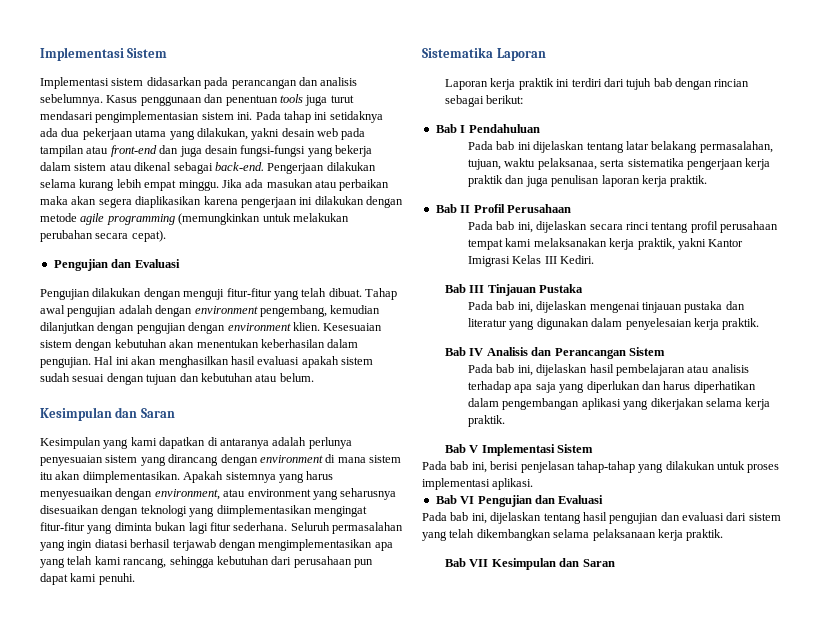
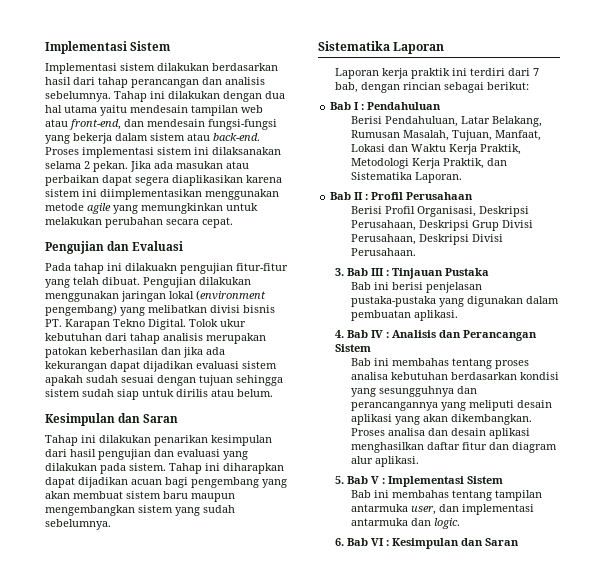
[146,77,358,89] [40,94,354,106] [40,111,383,123] [40,128,366,140] [40,145,238,157] didasarkan pada perancangan dan analisis sebelumnya. Kasus penggunaan dan penentuan tools juga turut mendasari pengimplementasian sistem ini. Pada tahap ini setidaknya ada dua pekerjaan utama yang dilakukan, yakni desain web pada tampilan atau front-end dan juga desain -> [157,63,278,71] [45,77,265,88] [45,91,285,102] [45,105,263,116] [45,119,205,130] dilakukan berdasarkan hasil dari tahap perancangan dan analisis sebelumnya. Tahap ini dilakukan dengan dua hal utama yaitu mendesain tampilan web atau front-end, dan mendesain
[134,162,376,174] [40,179,219,191] dikenal sebagai back-end. Pengerjaan dilakukan selama kurang lebih empat minggu. -> [213,133,260,141] [45,147,281,158] [45,161,128,172] back-end. Proses implementasi sistem ini dilaksanakan selama 2 pekan.
[40,196,97,205] maka akan -> [102,175,132,186] dapat
[240,196,403,208] [40,213,261,225] pengerjaan ini dilakukan dengan metode agile programming (memungkinkan -> [45,189,279,200] [45,203,223,214] sistem ini diimplementasikan menggunakan metode agile yang memungkinkan
[131,230,166,242] [53,259,180,271] [40,288,397,300] [40,305,381,317] [40,322,383,334] [40,339,359,351] [40,356,373,368] [40,373,253,385] cepat). // Pengujian dan Evaluasi // Pengujian dilakukan dengan menguji fitur-fitur yang telah dibuat. Tahap awal pengujian adalah dengan environment pengembang, kemudian dilanjutkan dengan pengujian dengan environment klien. Kesesuaian sistem dengan kebutuhan akan menentukan keberhasilan dalam pengujian. Hal ini akan menghasilkan hasil evaluasi apakah sistem sudah sesuai dengan tujuan dan kebutuhan -> [202,217,233,228] [45,241,184,254] [45,263,288,274] [45,277,251,288] [45,290,266,302] [45,304,275,316] [45,319,246,330] [45,333,266,344] [45,347,225,358] [45,361,277,372] [45,375,283,386] [45,389,208,400] cepat. // Pengujian dan Evaluasi // Pada tahap ini dilakuakn pengujian fitur-fitur yang telah dibuat. Pengujian dilakukan menggunakan jaringan lokal (environment pengembang) yang melibatkan divisi bisnis PT. Karapan Tekno Digital. Tolok ukur kebutuhan dari tahap analisis merupakan patokan keberhasilan dan jika ada kekurangan dapat dijadikan evaluasi sistem apakah sudah sesuai dengan tujuan sehingga sistem sudah siap untuk dirilis
[40,437,352,449] [40,454,401,466] [40,471,334,483] [40,488,397,500] [40,505,367,517] [40,522,403,534] [40,539,393,551] [40,556,373,568] [40,573,135,585] Kesimpulan yang kami dapatkan di antaranya adalah perlunya penyesuaian sistem yang dirancang dengan environment di mana sistem itu akan diimplementasikan. Apakah sistemnya yang harus menyesuaikan dengan environment, atau environment yang seharusnya disesuaikan dengan teknologi yang diimplementasikan mengingat fitur-fitur yang diminta bukan lagi fitur sederhana. Seluruh permasalahan yang ingin diatasi berhasil terjawab dengan mengimplementasikan apa yang telah kami rancang, sehingga kebutuhan dari perusahaan pun dapat kami penuhi. -> [45,435,272,446] [45,449,248,460] [45,463,284,474] [45,477,287,488] [45,491,235,502] [45,505,235,516] [45,519,111,530] Tahap ini dilakukan penarikan kesimpulan dari hasil pengujian dan evaluasi yang dilakukan pada sistem. Tahap ini diharapkan dapat dijadikan acuan bagi pengembang yang akan membuat sistem baru maupun mengembangkan sistem yang sudah sebelumnya.
[626,78,672,90] tujuh bab -> [532,68,539,76] [334,82,358,93] 7 bab,
(466, 129) none -> [361,104,365,110] :
[468,141,773,153] [468,158,771,170] [468,175,708,187] Pada bab ini dijelaskan tentang latar belakang permasalahan, tujuan, waktu pelaksanaa, serta sistematika pengerjaan kerja praktik dan juga penulisan laporan kerja praktik. -> [351,116,543,127] [351,130,542,141] [351,144,522,155] [351,158,508,169] [351,172,463,183] Berisi Pendahuluan, Latar Belakang, Rumusan Masalah, Tujuan, Manfaat, Lokasi dan Waktu Kerja Praktik, Metodologi Kerja Praktik, dan Sistematika Laporan.
(471, 209) none -> [365,194,369,200] :
[468,221,779,233] [468,238,744,250] [468,255,595,267] Pada bab ini, dijelaskan secara rinci tentang profil perusahaan tempat kami melaksanakan kerja praktik, yakni Kantor Imigrasi Kelas III Kediri. // -> [351,206,530,217] [351,220,534,231] [351,234,504,245] [351,248,417,256] [334,268,344,276] Berisi Profil Organisasi, Deskripsi Perusahaan, Deskripsi Grup Divisi Perusahaan, Deskripsi Divisi Perusahaan. // 3.
(485, 289) none -> [385,270,389,276] :
[468,301,745,313] [468,318,760,330] Pada bab ini, dijelaskan mengenai tinjauan pustaka dan literatur yang digunakan dalam penyelesaian kerja praktik. // -> [351,282,483,293] [351,296,560,307] [351,310,459,321] [334,330,344,338] Bab ini berisi penjelasan pustaka-pustaka yang digunakan dalam pembuatan aplikasi. // 4.
(484, 352) none -> [385,332,389,338] :
[468,364,749,376] [468,381,756,393] [468,398,771,410] [468,415,506,427] Pada bab ini, dijelaskan hasil pembelajaran atau analisis terhadap apa saja yang diperlukan dan harus diperhatikan dalam pengembangan aplikasi yang dikerjakan selama kerja praktik. // -> [351,358,530,369] [351,372,560,380] [351,386,478,397] [351,400,553,411] [351,414,533,425] [351,428,531,439] [351,442,558,453] [351,456,420,467] [334,476,344,484] Bab ini membahas tentang proses analisa kebutuhan berdasarkan kondisi yang sesungguhnya dan perancangannya yang meliputi desain aplikasi yang akan dikembangkan. Proses analisa dan desain aplikasi menghasilkan daftar fitur dan diagram alur aplikasi. // 5.
[481,444,594,456] [422,461,780,473] [422,478,534,490] [435,495,604,507] [422,512,781,524] [422,529,724,541] [445,558,489,567] Implementasi Sistem // Pada bab ini, berisi penjelasan tahap-tahap yang dilakukan untuk proses implementasi aplikasi. // Bab VI Pengujian dan Evaluasi // Pada bab ini, dijelaskan tentang hasil pengujian dan evaluasi dari sistem yang telah dikembangkan selama pelaksanaan kerja praktik. // Bab VII -> [381,476,503,487] [351,490,543,501] [351,504,535,515] [351,518,461,529] [334,538,389,546] : Implementasi Sistem // Bab ini membahas tentang tampilan antarmuka user, dan implementasi antarmuka dan logic. // 6. Bab VI :

